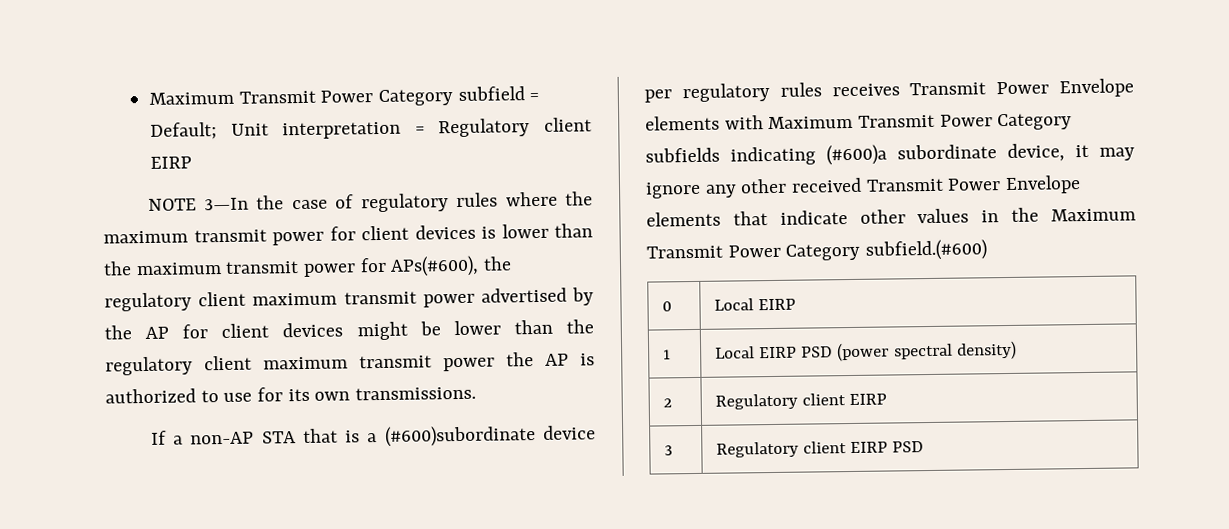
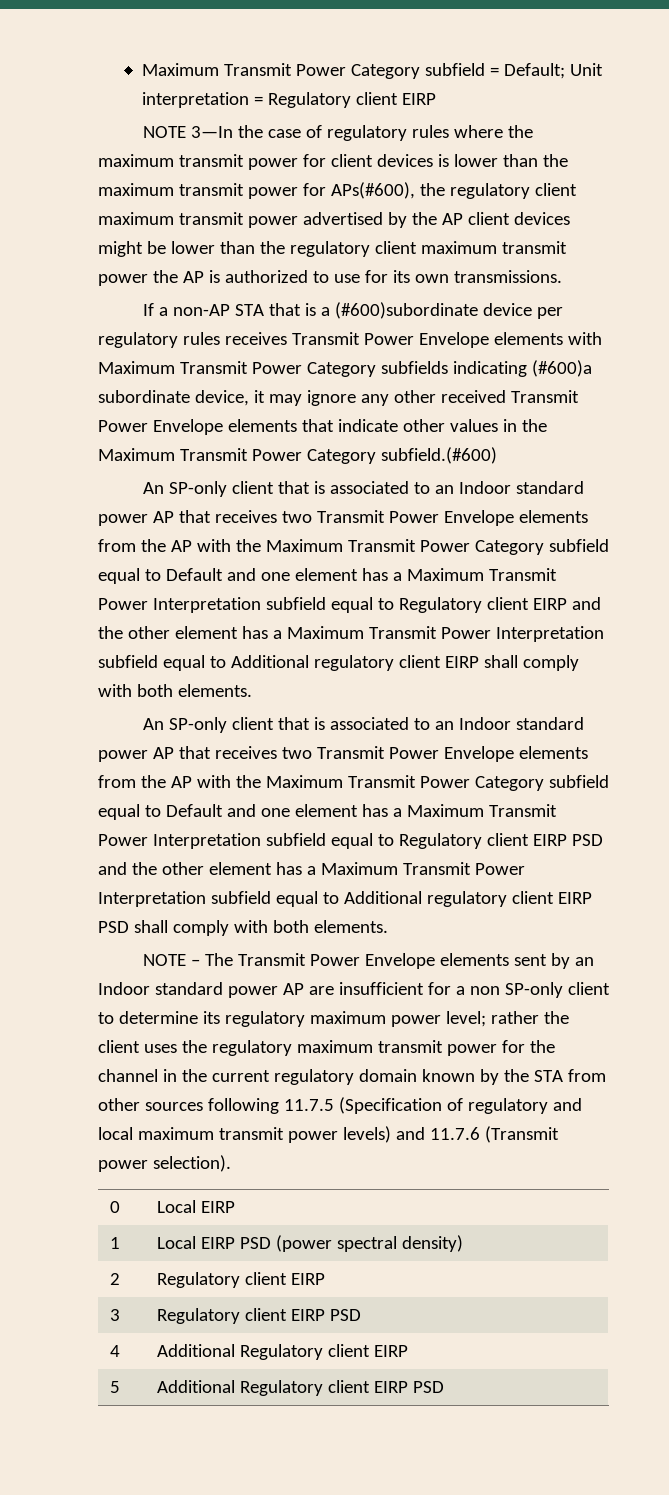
[182,324,209,339] for -> (463, 219) none
(988, 250) none -> [143,481,585,497] [98,510,588,526] [98,539,609,555] [98,568,557,584] [98,597,601,613] [98,626,604,642] [98,655,579,671] [98,684,252,697] [143,717,585,733] [98,746,588,762] [98,775,609,791] [98,804,557,820] [98,833,603,849] [98,862,525,875] [98,891,592,907] [98,920,388,936] [143,953,595,969] [98,982,610,998] [98,1011,569,1027] [98,1040,555,1056] [98,1069,606,1085] [98,1097,582,1114] [98,1126,559,1143] [98,1155,231,1172] // An SP-only client that is associated to an Indoor standard power AP that receives two Transmit Power Envelope elements from the AP with the Maximum Transmit Power Category subfield equal to Default and one element has a Maximum Transmit Power Interpretation subfield equal to Regulatory client EIRP and the other element has a Maximum Transmit Power Interpretation subfield equal to Additional regulatory client EIRP shall comply with both elements. // An SP-only client that is associated to an Indoor standard power AP that receives two Transmit Power Envelope elements from the AP with the Maximum Transmit Power Category subfield equal to Default and one element has a Maximum Transmit Power Interpretation subfield equal to Regulatory client EIRP PSD and the other element has a Maximum Transmit Power Interpretation subfield equal to Additional regulatory client EIRP PSD shall comply with both elements. // NOTE – The Transmit Power Envelope elements sent by an Indoor standard power AP are insufficient for a non SP-only client to determine its regulatory maximum power level; rather the client uses the regulatory maximum transmit power for the channel in the current regulatory domain known by the STA from other sources following 11.7.5 (Specification of regulatory and local maximum transmit power levels) and 11.7.6 (Transmit power selection).
(925, 447) none -> [109,1345,120,1357] [156,1344,408,1360] [109,1381,120,1393] [156,1380,444,1396] // 4 | Additional Regulatory client EIRP // 5 | Additional Regulatory client EIRP PSD

